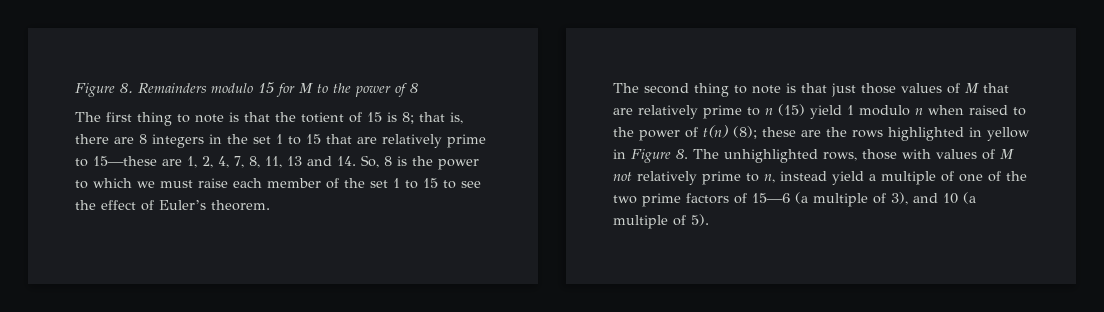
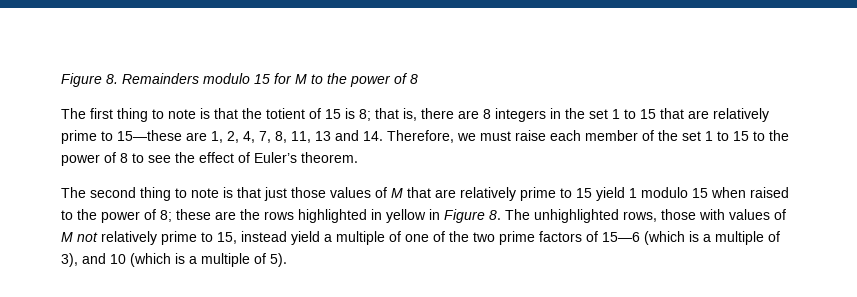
[361,155,479,170] [75,178,132,189] So, 8 is the power to which -> [387,130,454,143] Therefore,
(456, 184) none -> [769,130,789,141] [61,152,144,166] the power of 8 to
[765,104,805,116] n (15) -> [576,188,592,198] 15
[915,108,923,115] n -> [692,188,708,198] 15
[703,125,757,139] t(n) (8); -> [160,210,172,222] 8;
[764,174,775,183] n, -> [217,232,237,244] 15,
[795,192,808,204] (a -> [644,231,711,245] (which is a
[963,192,976,204] (a -> [130,253,197,267] (which is a

